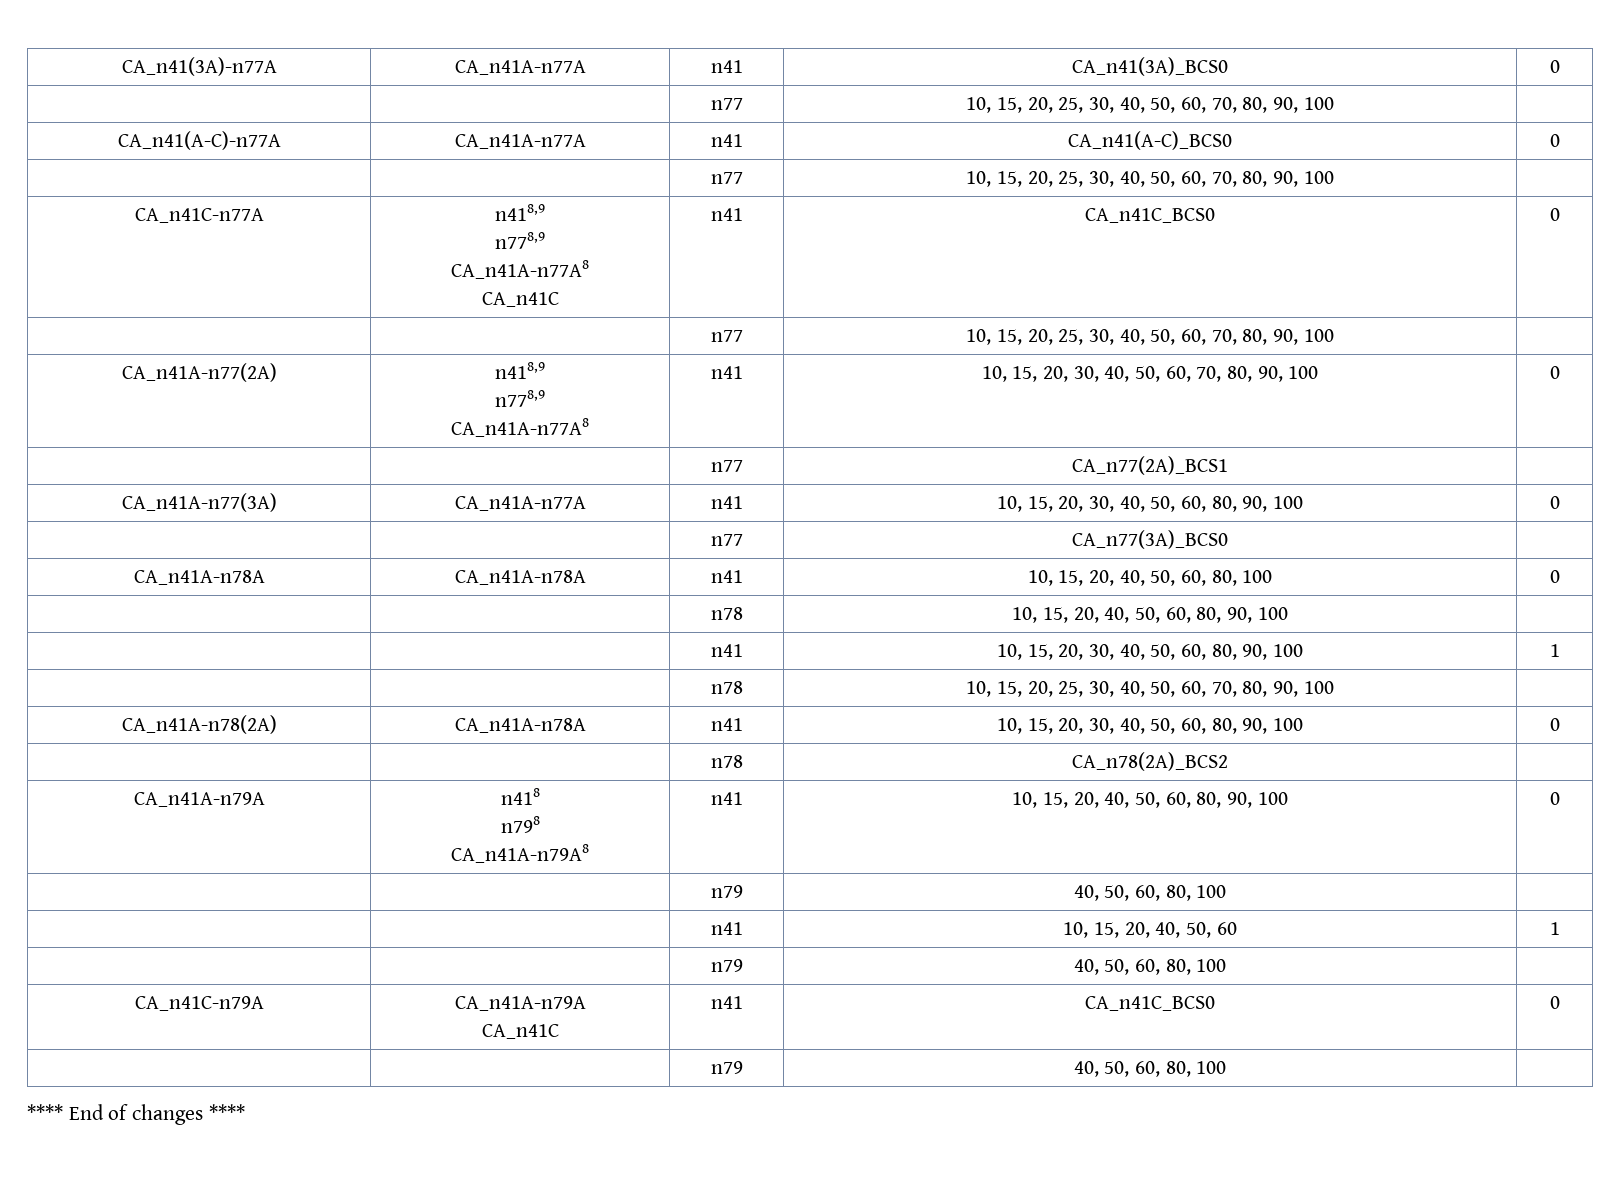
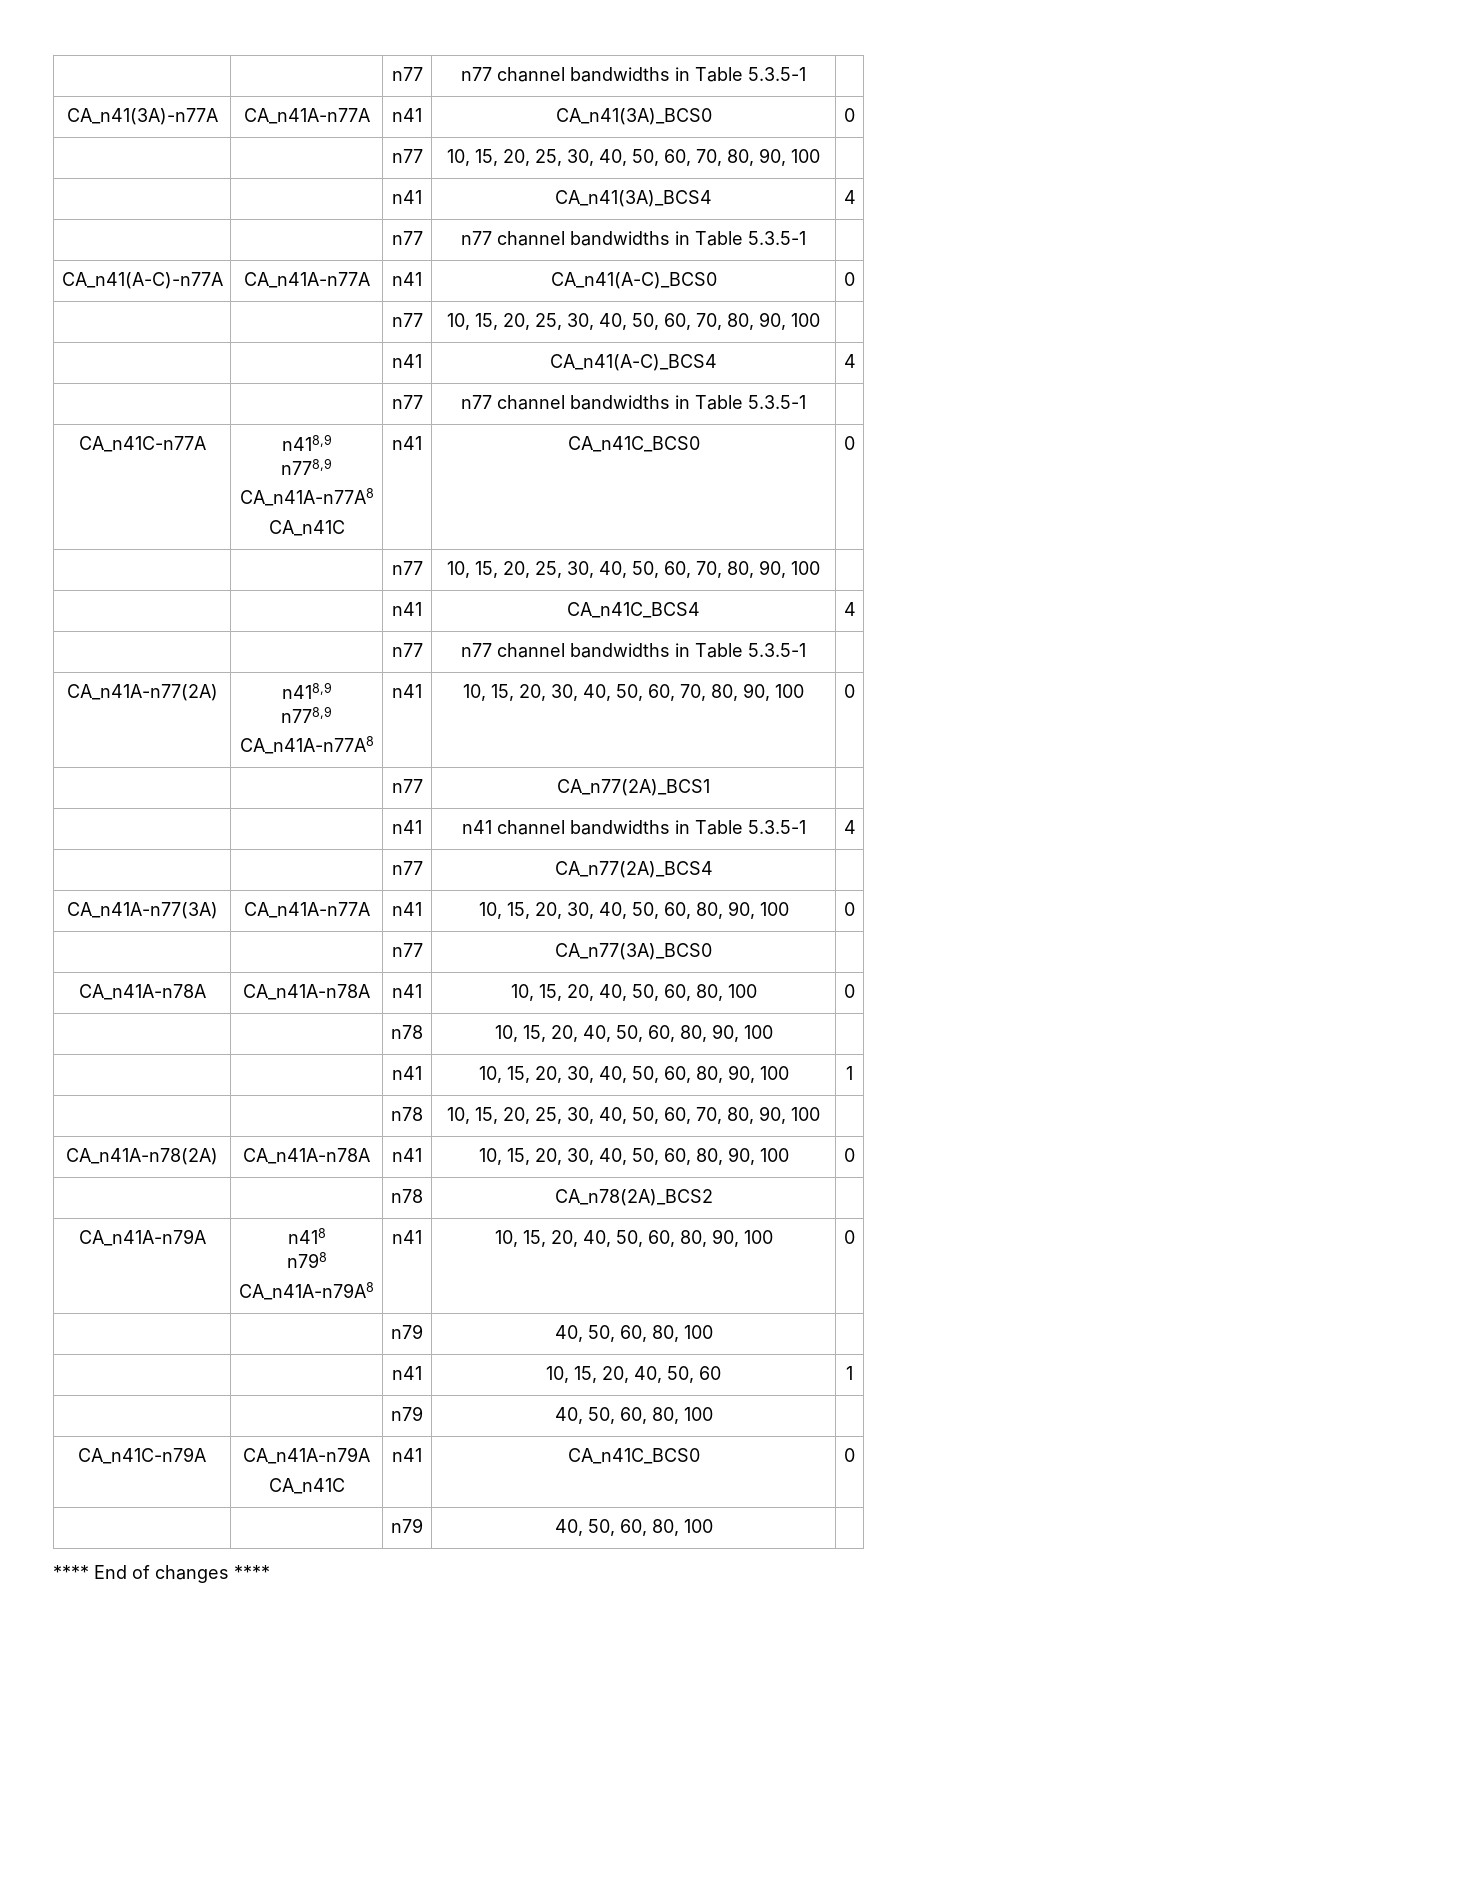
(121, 66) none -> [391,67,423,81] [461,67,806,82] | | n77 | n77 channel bandwidths in Table 5.3.5-1 | //
(1334, 103) none -> [392,190,422,204] [555,190,712,207] [843,190,856,204] [391,231,423,245] [461,231,806,246] // | | n41 | CA_n41(3A)_BCS4 | 4 // | | n77 | n77 channel bandwidths in Table 5.3.5-1 |
(1334, 177) none -> [392,354,422,368] [550,354,717,371] [843,354,856,368] [391,395,423,409] [461,395,806,410] // | | n41 | CA_n41(A-C)_BCS4 | 4 // | | n77 | n77 channel bandwidths in Table 5.3.5-1 |
(1334, 335) none -> [392,602,422,616] [567,602,700,618] [843,602,856,616] [391,643,423,657] [461,643,806,658] // | | n41 | CA_n41C_BCS4 | 4 // | | n77 | n77 channel bandwidths in Table 5.3.5-1 |
(1228, 465) none -> [392,820,422,834] [461,820,806,835] [843,820,856,834] [391,861,423,875] [554,861,713,878] // | | n41 | n41 channel bandwidths in Table 5.3.5-1 | 4 // | | n77 | CA_n77(2A)_BCS4 |

